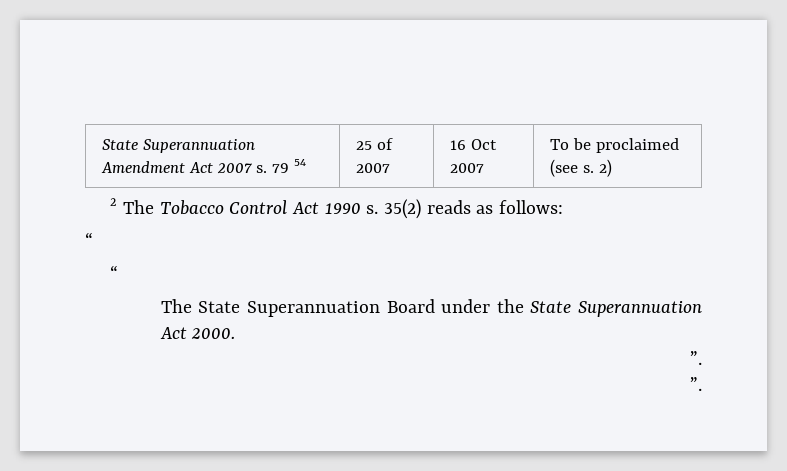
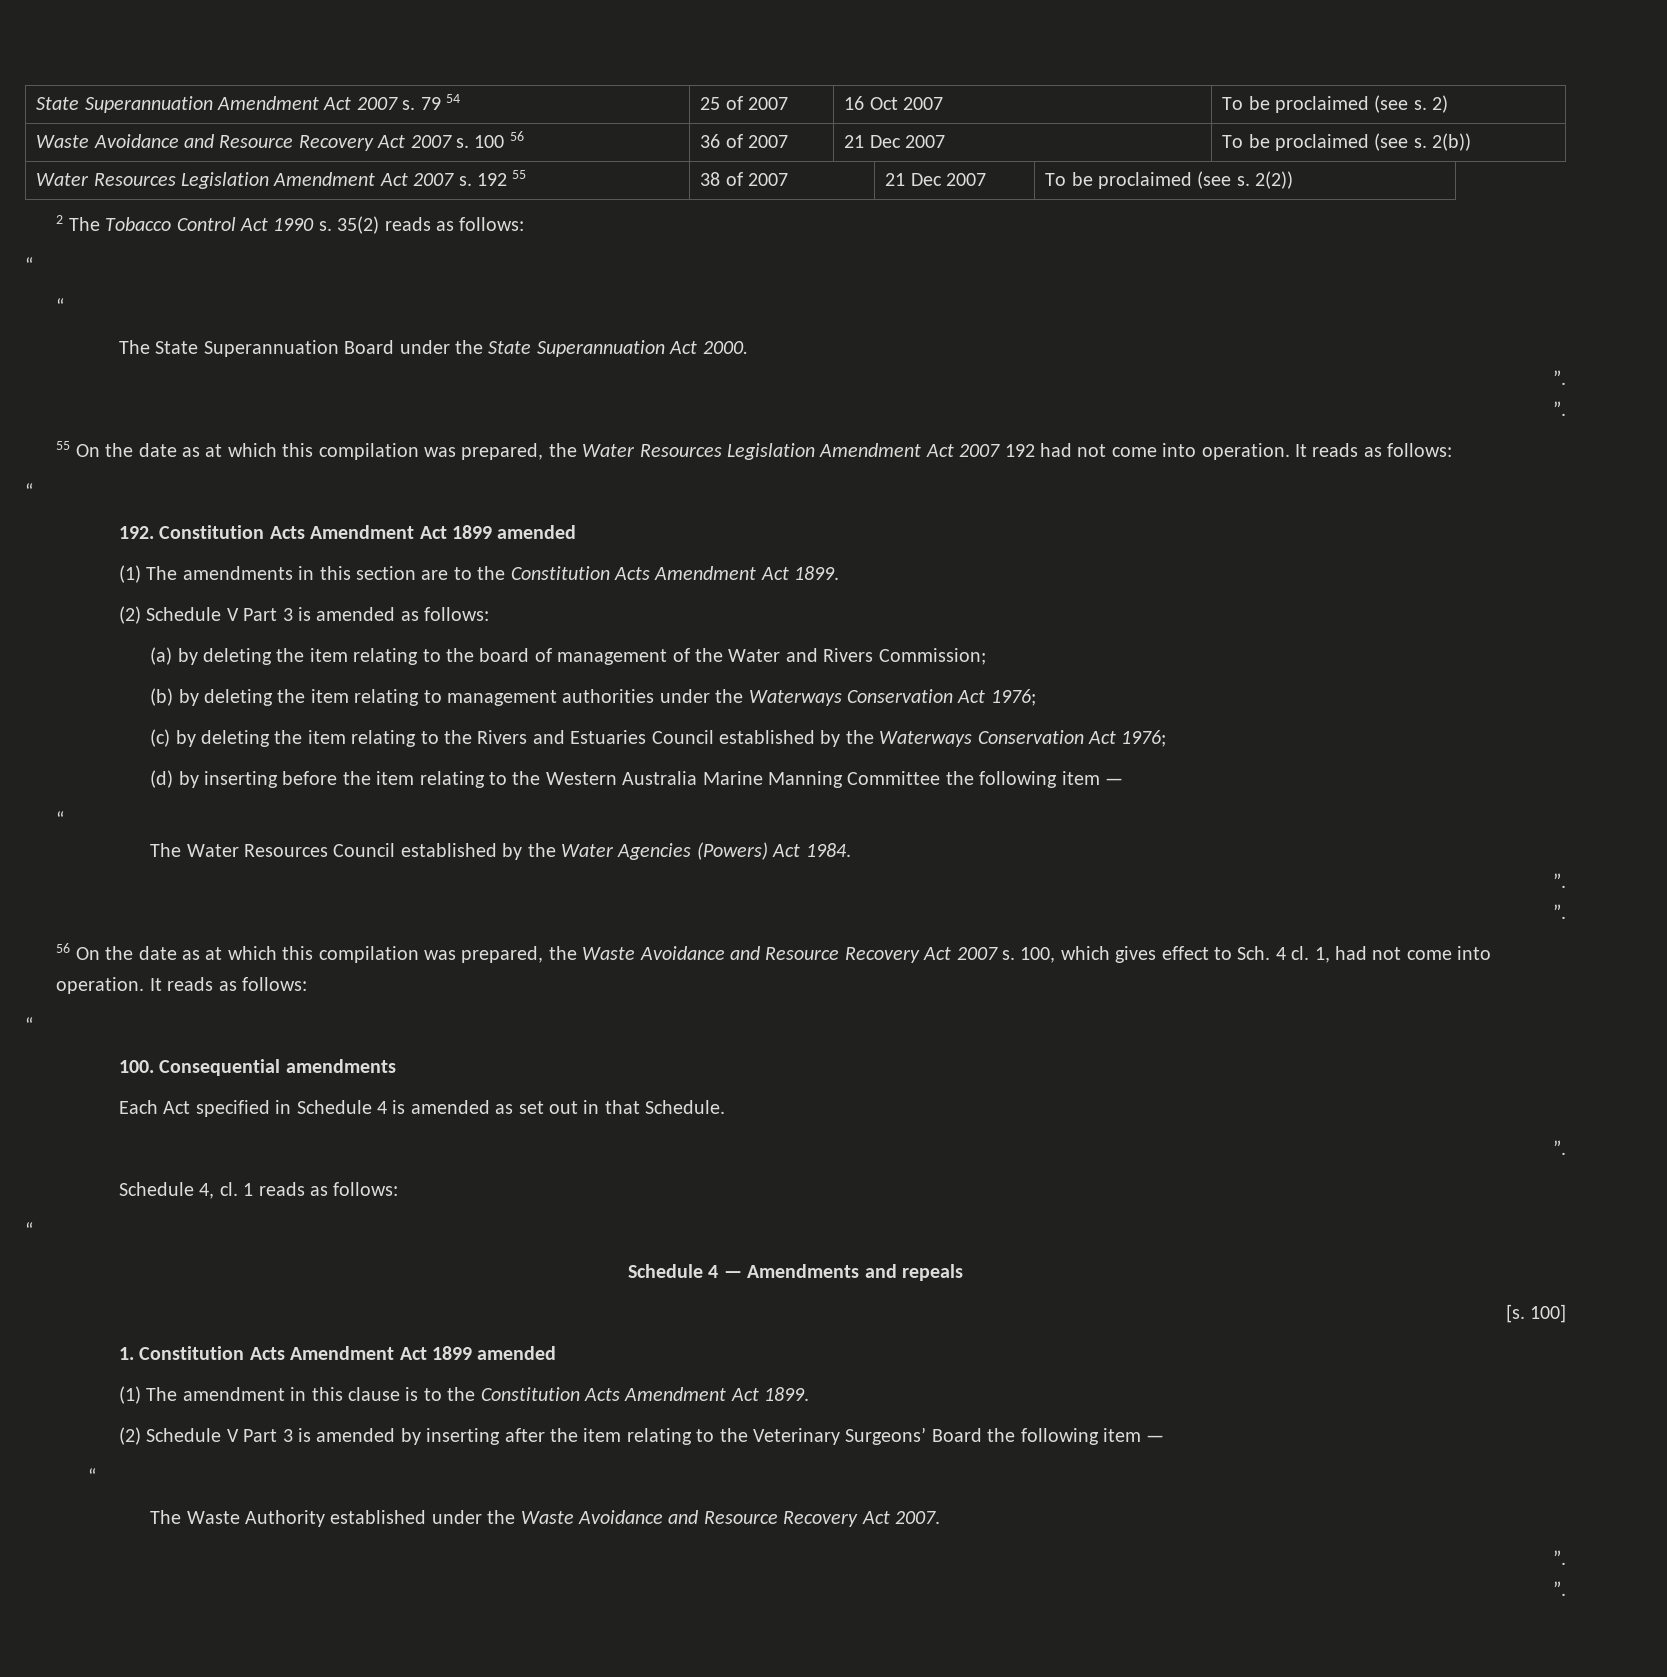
(612, 168) none -> [36,131,524,151] [700,134,788,148] [844,135,945,148] [1222,133,1472,151] [36,170,527,189] [700,172,788,186] [885,173,986,186] [1045,171,1294,189] // Waste Avoidance and Resource Recovery Act 2007 s. 100 56 | 36 of 2007 | 21 Dec 2007 | To be proclaimed (see s. 2(b)) // Water Resources Legislation Amendment Act 2007 s. 192 55 | 38 of 2007 | 21 Dec 2007 | To be proclaimed (see s. 2(2))
(702, 384) none -> [56,441,1453,460] [25,483,33,498] [118,525,577,539] [118,565,840,583] [118,606,490,624] [150,647,986,665] [150,688,1036,706] [150,729,1167,747] [150,770,1124,788] [56,811,65,826] [150,842,851,860] [1553,873,1566,888] [1553,904,1566,919] [56,943,1492,963] [56,977,307,994] [25,1017,33,1032] [118,1059,396,1076] [118,1100,726,1117] [1553,1140,1566,1155] [118,1182,399,1199] [25,1222,33,1237] [628,1264,963,1281] [1505,1304,1566,1323] [118,1346,557,1360] [118,1386,810,1404] [118,1427,1165,1445] [87,1468,96,1483] [150,1510,941,1527] [1553,1550,1566,1565] [1553,1581,1566,1596] // 55 On the date as at which this compilation was prepared, the Water Resources Legislation Amendment Act 2007 192 had not come into operation. It reads as follows: // “ // 192. Constitution Acts Amendment Act 1899 amended // (1) The amendments in this section are to the Constitution Acts Amendment Act 1899. // (2) Schedule V Part 3 is amended as follows: // (a) by deleting the item relating to the board of management of the Water and Rivers Commission; // (b) by deleting the item relating to management authorities under the Waterways Conservation Act 1976; // (c) by deleting the item relating to the Rivers and Estuaries Council established by the Waterways Conservation Act 1976; // (d) by inserting before the item relating to the Western Australia Marine Manning Committee the following item — // “ // The Water Resources Council established by the Water Agencies (Powers) Act 1984. // ”. // ”. // 56 On the date as at which this compilation was prepared, the Waste Avoidance and Resource Recovery Act 2007 s. 100, which gives effect to Sch. 4 cl. 1, had not come into operation. It reads as follows: // “ // 100. Consequential amendments // Each Act specified in Schedule 4 is amended as set out in that Schedule. // ”. // Schedule 4, cl. 1 reads as follows: // “ // Schedule 4 — Amendments and repeals // [s. 100] // 1. Constitution Acts Amendment Act 1899 amended // (1) The amendment in this clause is to the Constitution Acts Amendment Act 1899. // (2) Schedule V Part 3 is amended by inserting after the item relating to the Veterinary Surgeons’ Board the following item — // “ // The Waste Authority established under the Waste Avoidance and Resource Recovery Act 2007. // ”. // ”.

